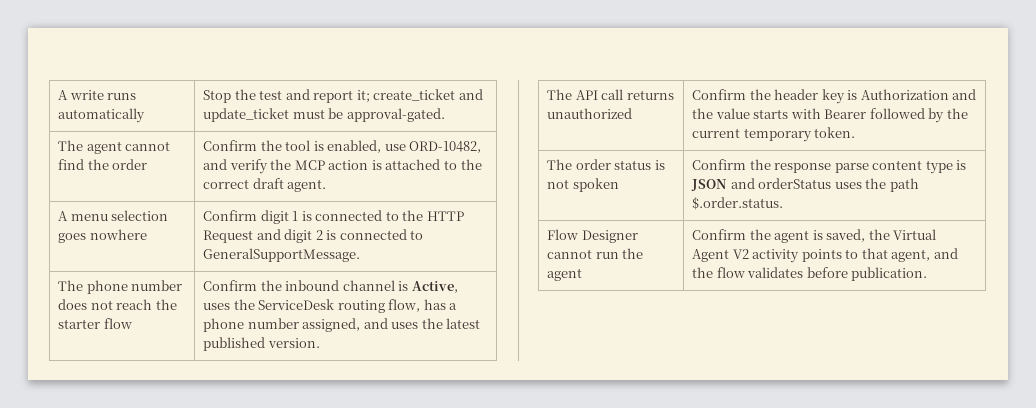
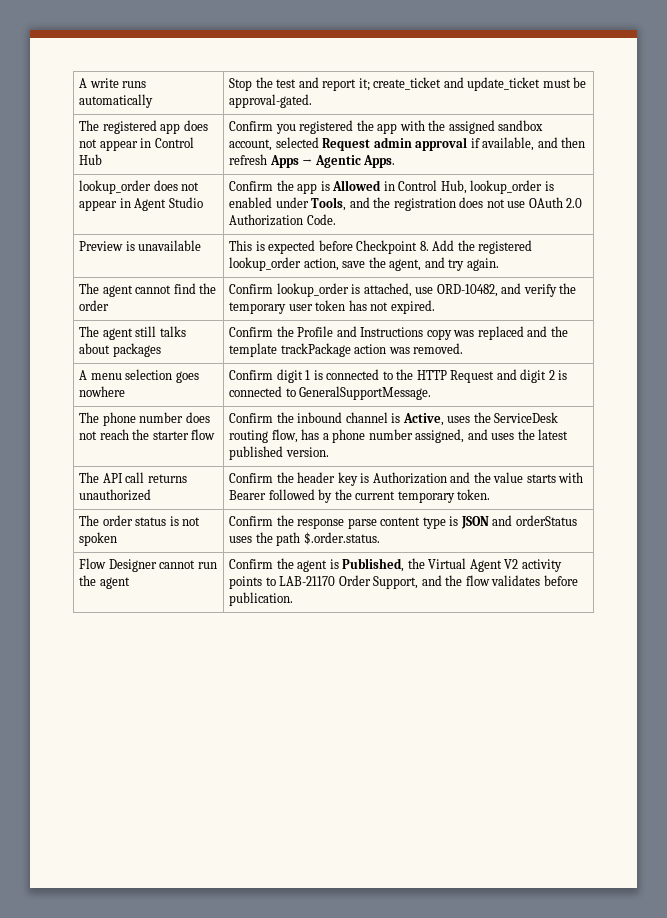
(445, 115) none -> [79,120,208,134] [79,137,194,151] [79,154,103,165] [229,120,544,134] [229,137,586,151] [229,154,396,168] [79,180,200,194] [79,197,203,211] [229,180,554,194] [229,197,583,211] [229,214,336,226] [79,240,202,251] [229,240,533,254] [229,257,499,271] // The registered app does not appear in Control Hub | Confirm you registered the app with the assigned sandbox account, selected Request admin approval if available, and then refresh Apps → Agentic Apps. // lookup_order does not appear in Agent Studio | Confirm the app is Allowed in Control Hub, lookup_order is enabled under Tools, and the registration does not use OAuth 2.0 Authorization Code. // Preview is unavailable | This is expected before Checkpoint 8. Add the registered lookup_order action, save the agent, and try again.
[260,140,382,153] the tool is enabled, -> [276,283,412,297] lookup_order is attached,
[294,159,482,170] [203,178,327,192] MCP action is attached to the correct draft agent. -> [229,300,435,314] [79,326,186,340] [79,343,161,357] [229,326,568,340] [229,343,464,357] temporary user token has not expired. // The agent still talks about packages | Confirm the Profile and Instructions copy was replaced and the template trackPackage action was removed.
[826,229,866,242] saved, -> [342,558,405,572] Published,
[861,248,931,262] that agent, -> [279,575,419,589] LAB-21170 Order Support,

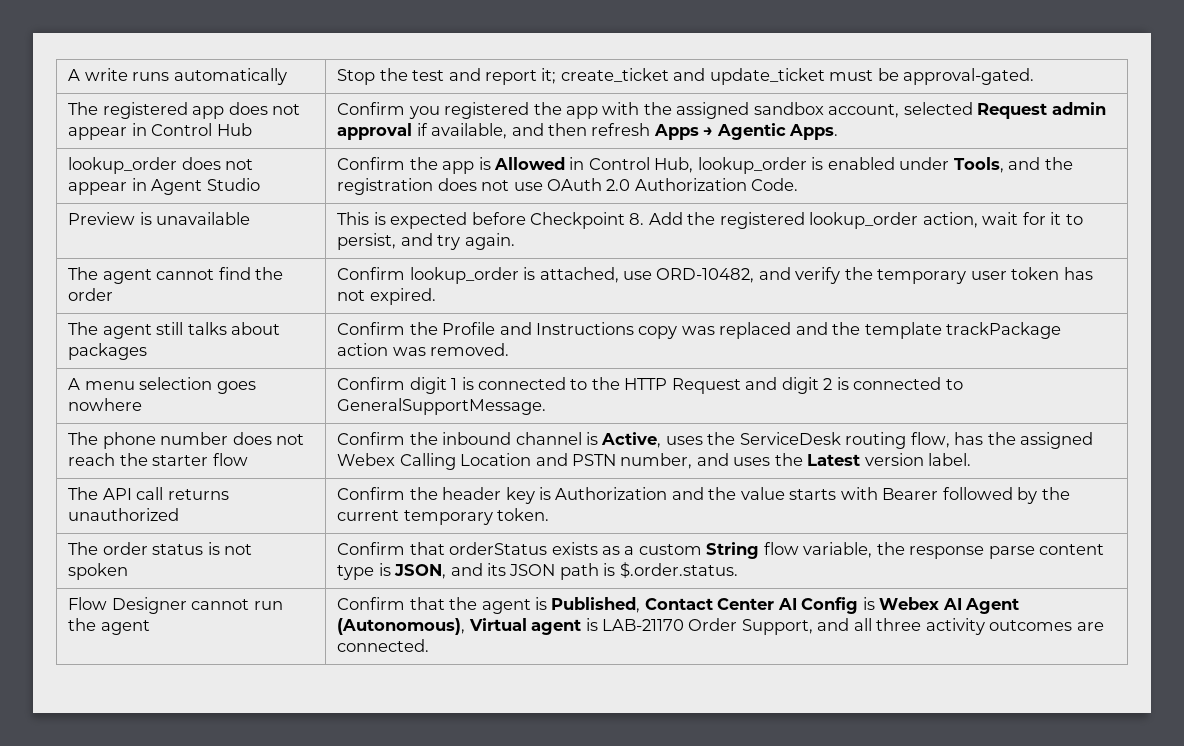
[342,257,422,271] save the agent, -> [982,212,1083,225] [337,233,397,250] wait for it to persist,
[322,429,569,443] [229,446,329,460] a phone number assigned, and uses the latest published version. -> [987,432,1094,449] [337,453,972,470] the assigned Webex Calling Location and PSTN number, and uses the Latest version label.
(274, 521) none -> [409,542,873,559] that orderStatus exists as a custom String flow variable,
[460,515,577,529] [229,532,301,546] JSON and orderStatus uses the path -> [394,563,616,580] JSON, and its JSON path is
(274, 564) none -> [409,597,445,610] that
[407,558,562,572] [229,575,578,589] [229,592,294,606] the Virtual Agent V2 activity points to LAB-21170 Order Support, and the flow validates before publication. -> [644,597,1020,614] [337,618,1104,635] [337,639,430,652] Contact Center AI Config is Webex AI Agent (Autonomous), Virtual agent is LAB-21170 Order Support, and all three activity outcomes are connected.

